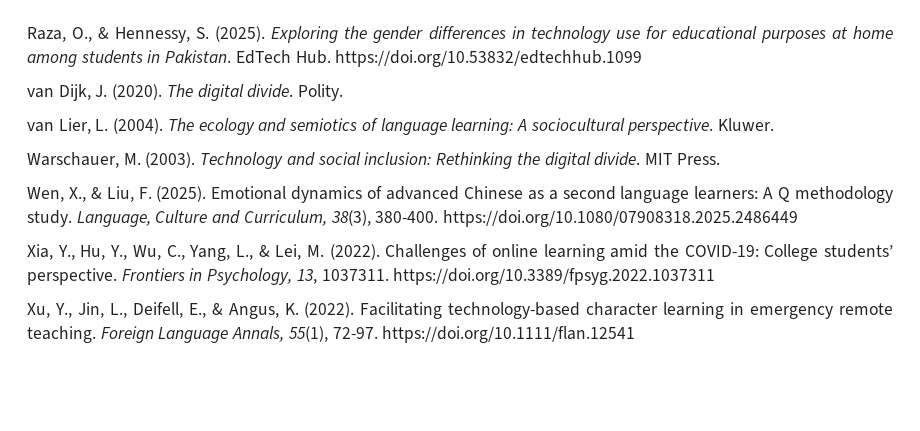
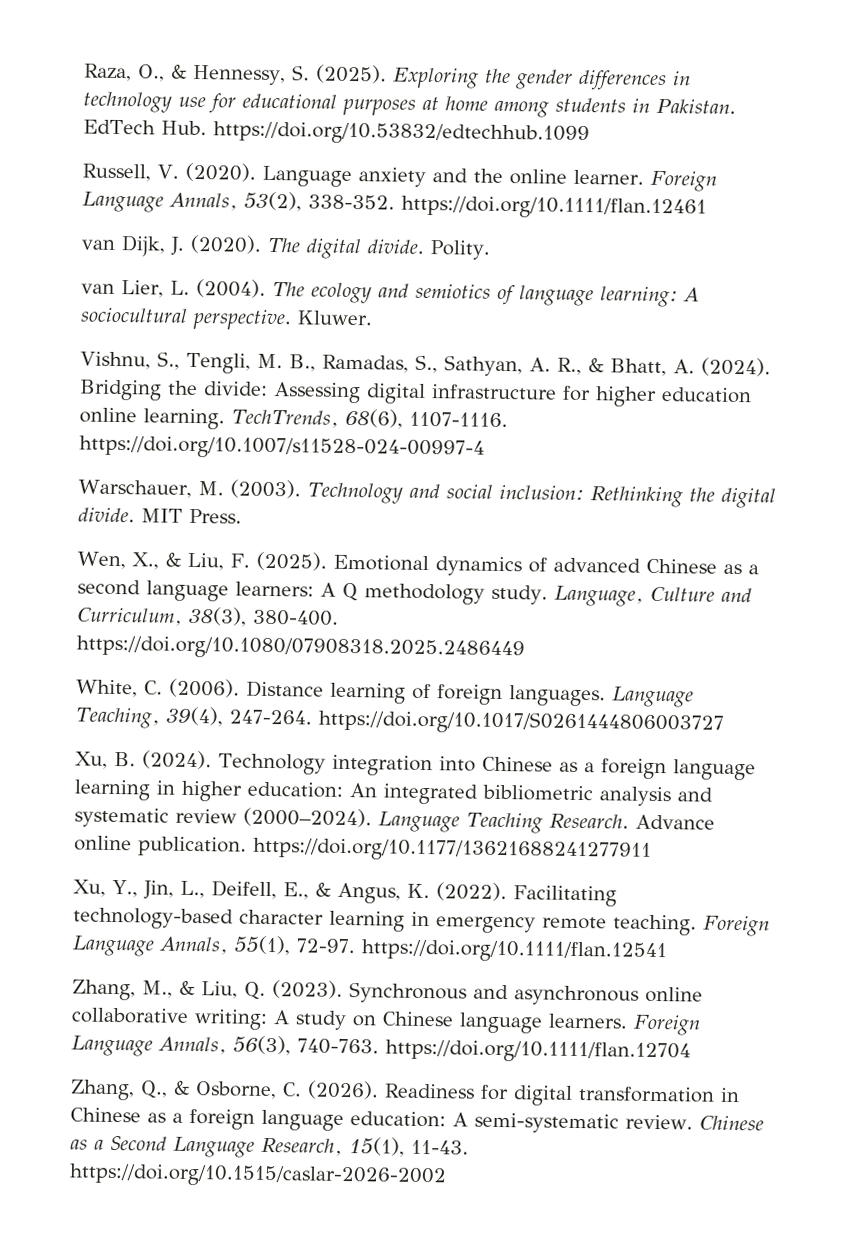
(643, 58) none -> [82,162,717,192] [82,191,707,220] // Russell, V. (2020). Language anxiety and the online learner. Foreign Language Annals, 53(2), 338-352. https://doi.org/10.1111/flan.12461
(775, 124) none -> [80,351,771,377] [79,379,752,407] [79,407,508,430] [79,435,485,461] // Vishnu, S., Tengli, M. B., Ramadas, S., Sathyan, A. R., & Bhatt, A. (2024). Bridging the divide: Assessing digital infrastructure for higher education online learning. TechTrends, 68(6), 1107-1116. https://doi.org/10.1007/s11528-024-00997-4
[27,244,894,261] [27,268,716,285] Xia, Y., Hu, Y., Wu, C., Yang, L., & Lei, M. (2022). Challenges of online learning amid the COVID-19: College students’ perspective. Frontiers in Psychology, 13, 1037311. https://doi.org/10.3389/fpsyg.2022.1037311 -> [76,678,694,708] [75,706,724,736] [75,750,756,781] [74,779,713,807] [74,807,715,834] [74,835,652,863] White, C. (2006). Distance learning of foreign languages. Language Teaching, 39(4), 247-264. https://doi.org/10.1017/S0261444806003727 // Xu, B. (2024). Technology integration into Chinese as a foreign language learning in higher education: An integrated bibliometric analysis and systematic review (2000–2024). Language Teaching Research. Advance online publication. https://doi.org/10.1177/13621688241277911
(636, 334) none -> [72,979,703,1006] [71,1007,701,1036] [71,1035,691,1064] [70,1079,740,1106] [70,1107,764,1134] [70,1135,469,1158] [69,1163,447,1189] // Zhang, M., & Liu, Q. (2023). Synchronous and asynchronous online collaborative writing: A study on Chinese language learners. Foreign Language Annals, 56(3), 740-763. https://doi.org/10.1111/flan.12704 // Zhang, Q., & Osborne, C. (2026). Readiness for digital transformation in Chinese as a foreign language education: A semi-systematic review. Chinese as a Second Language Research, 15(1), 11-43. https://doi.org/10.1515/caslar-2026-2002

